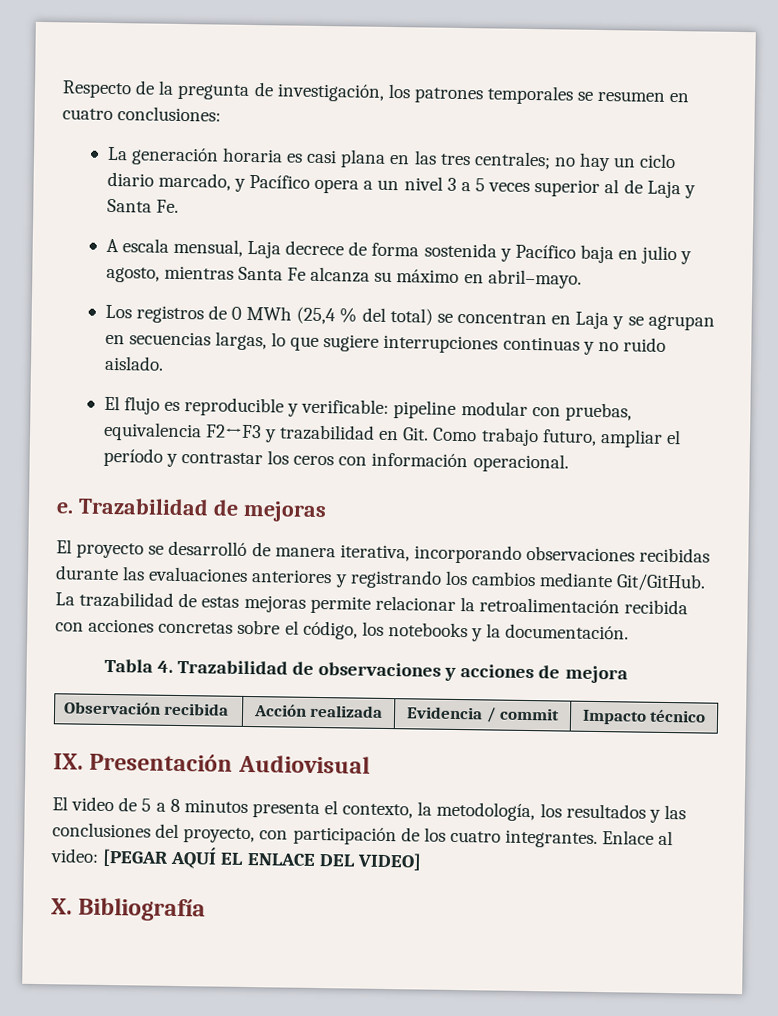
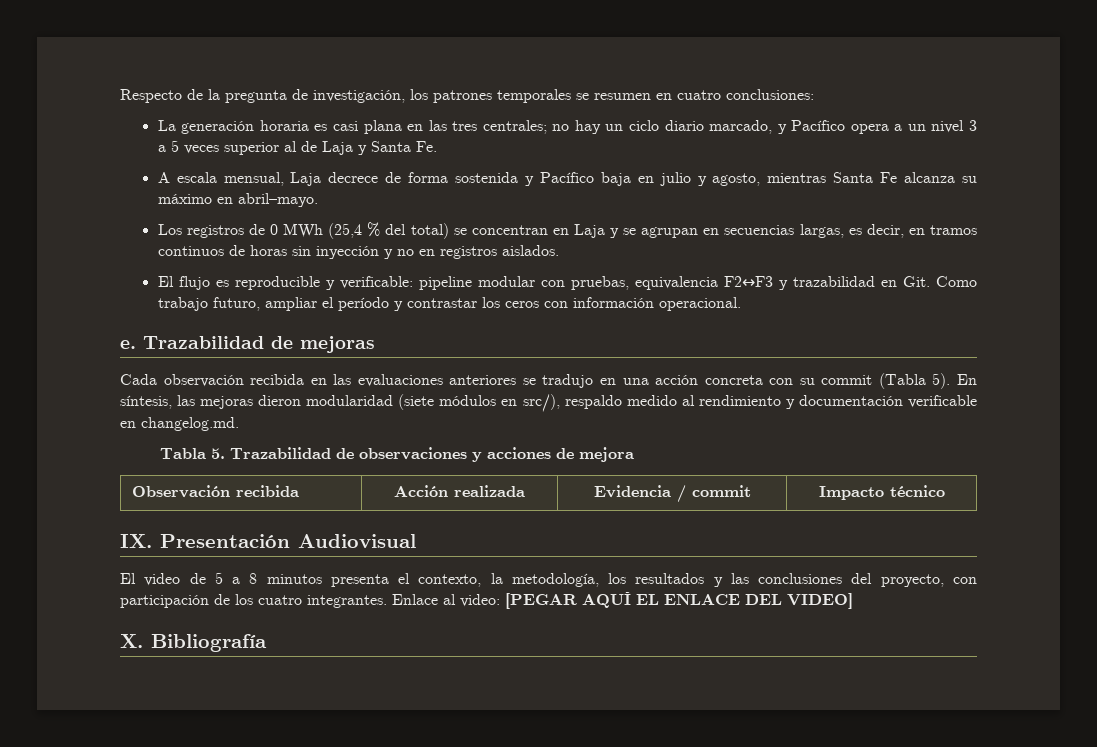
[271,332,666,355] [103,355,164,371] lo que sugiere interrupciones continuas y no ruido aislado. -> [848,224,978,238] [157,245,559,259] es decir, en tramos continuos de horas sin inyección y no en registros aislados.
[56,539,711,564] [55,565,707,592] [55,591,689,615] [55,618,630,642] El proyecto se desarrolló de manera iterativa, incorporando observaciones recibidas durante las evaluaciones anteriores y registrando los cambios mediante Git/GitHub. La trazabilidad de estas mejoras permite relacionar la retroalimentación recibida con acciones concretas sobre el código, los notebooks y la documentación. -> [120,373,977,389] [120,394,978,412] [120,417,239,431] Cada observación recibida en las evaluaciones anteriores se tradujo en una acción concreta con su commit (Tabla 5). En síntesis, las mejoras dieron modularidad (siete módulos en src/), respaldo medido al rendimiento y documentación verificable en changelog.md.
[156,660,173,673] 4. -> [211,448,226,459] 5.

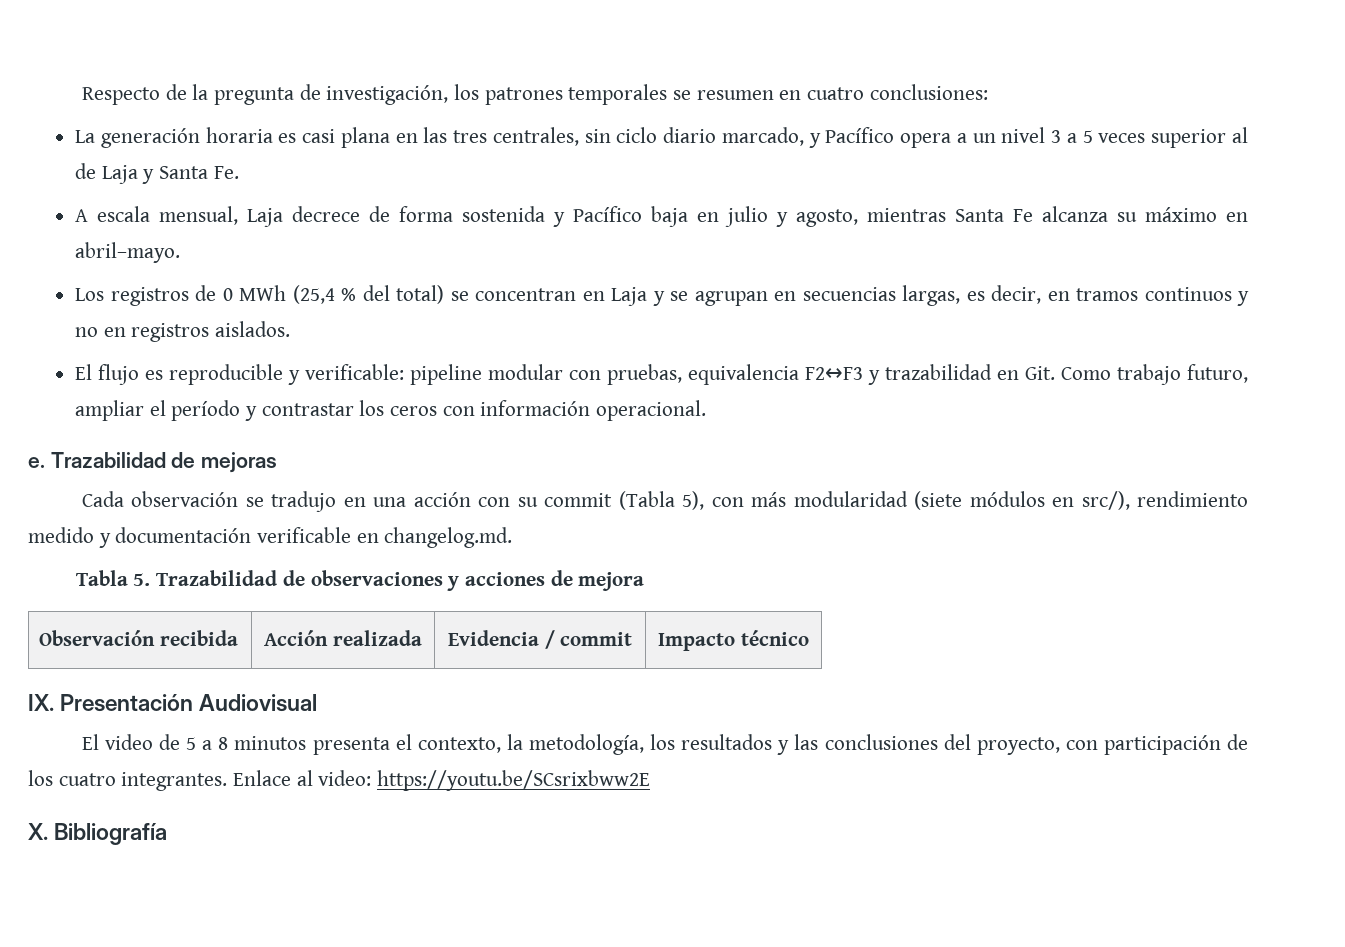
[482,120,624,134] centrales; no hay un -> [492,127,611,146] centrales, sin
[228,245,379,259] de horas sin inyección -> (1232, 294) none
[250,374,517,387] recibida en las evaluaciones anteriores -> (239, 499) none
[704,375,763,385] concreta -> (471, 499) none
[932,373,977,389] [120,395,302,409] 5). En síntesis, las mejoras dieron -> [682,491,787,510] 5), con más
[564,395,781,409] respaldo medido al rendimiento -> [1137,491,1248,507] [28,527,94,543] rendimiento medido
[505,592,853,609] [PEGAR AQUÍ EL ENLACE DEL VIDEO] -> [377,770,651,791] https://youtu.be/SCsrixbww2E

